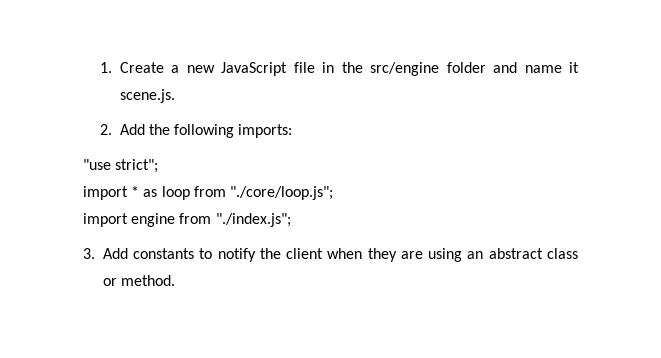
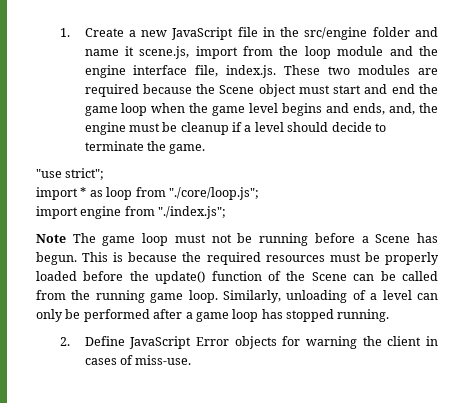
[119,89,175,103] [100,124,293,138] scene.js. // 2. Add the following imports: -> [139,46,438,59] [84,65,439,78] [84,84,439,97] [84,103,438,116] [84,122,386,135] [84,141,206,154] scene.js, import from the loop module and the engine interface file, index.js. These two modules are required because the Scene object must start and end the game loop when the game level begins and ends, and, the engine must be cleanup if a level should decide to terminate the game.
[83,248,578,262] [102,275,175,286] 3. Add constants to notify the client when they are using an abstract class or method. -> [36,233,439,246] [36,252,439,265] [36,271,438,284] [36,290,438,303] [36,309,390,322] [60,336,438,349] [84,355,192,365] Note The game loop must not be running before a Scene has begun. This is because the required resources must be properly loaded before the update() function of the Scene can be called from the running game loop. Similarly, unloading of a level can only be performed after a game loop has stopped running. // 2. Define JavaScript Error objects for warning the client in cases of miss-use.

